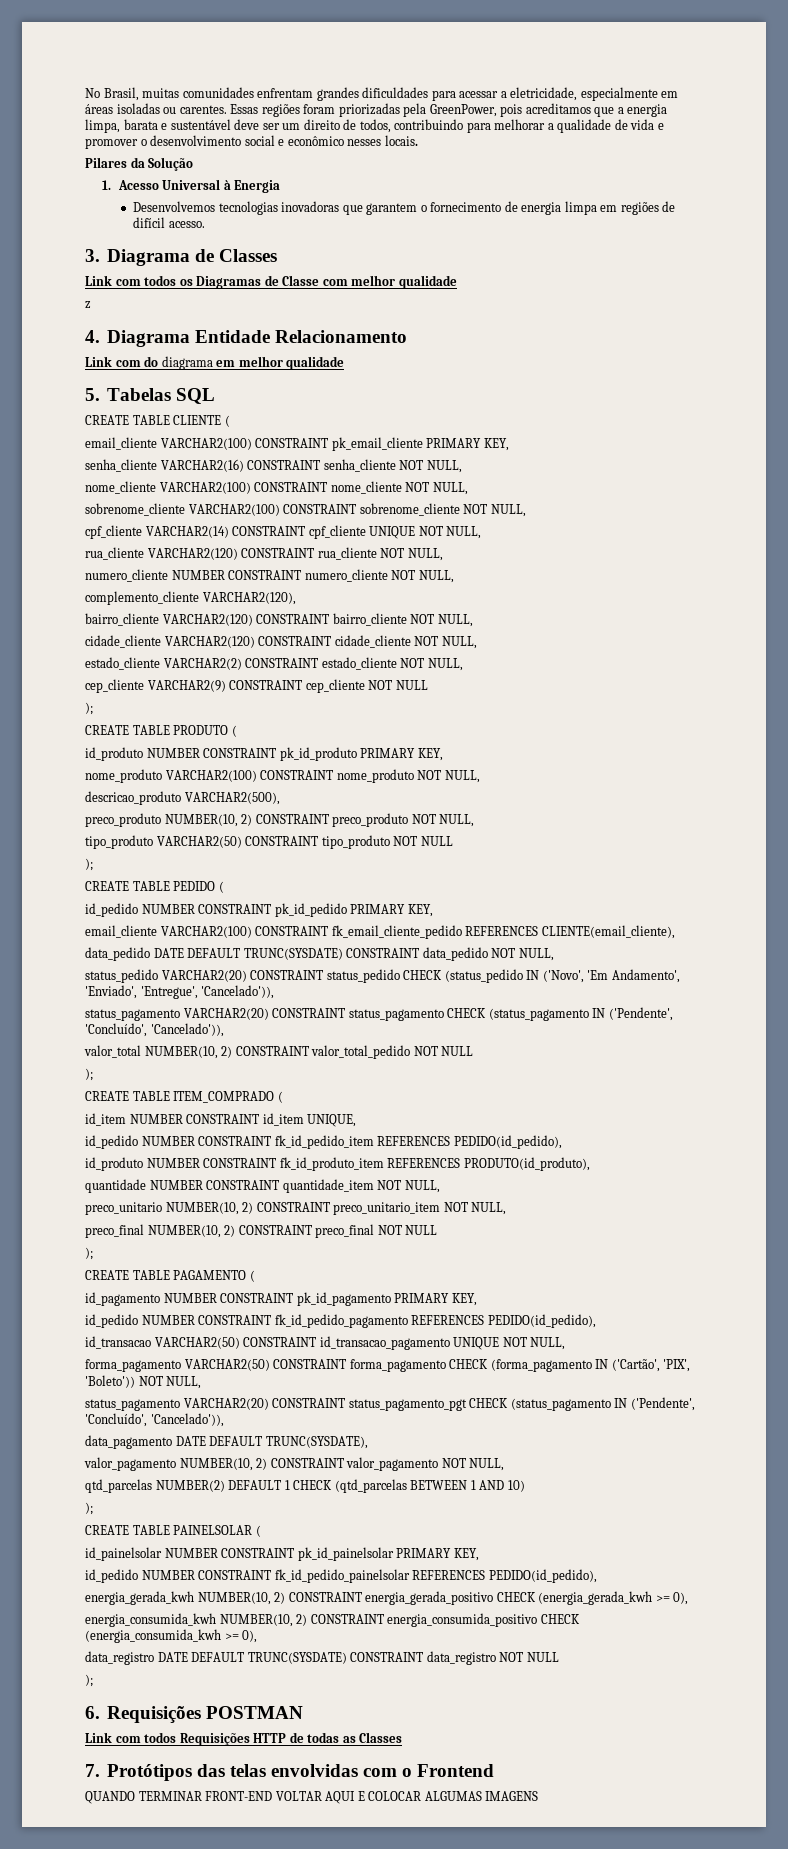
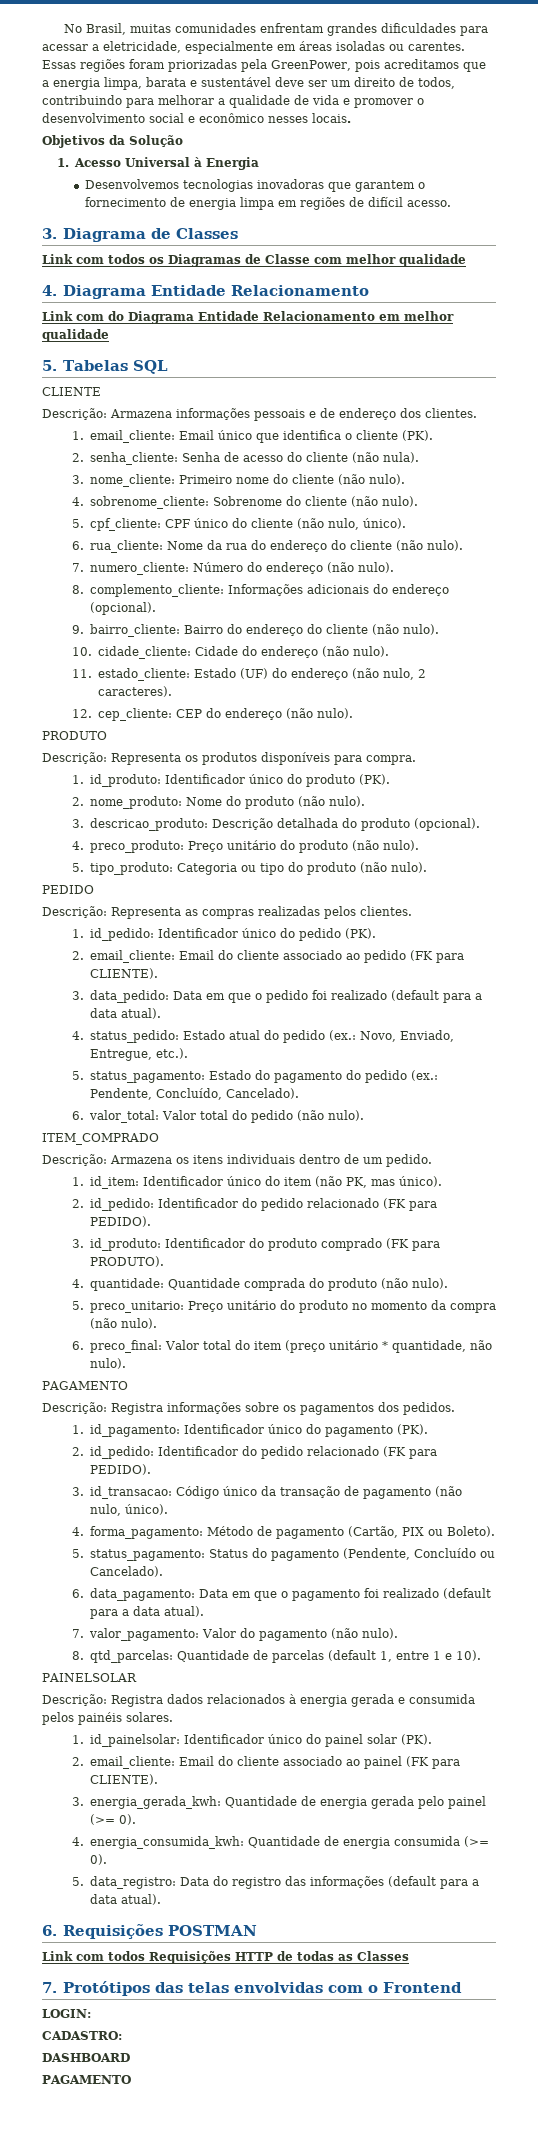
[85,157,127,168] Pilares -> [42,135,105,148] Objetivos
[85,301,91,309] // z -> (466, 260) none
[161,356,213,370] diagrama -> [128,311,375,324] Diagrama Entidade Relacionamento
[85,415,170,425] CREATE TABLE -> (168, 367) none
[224,415,230,427] [85,437,509,451] [85,459,462,473] [85,481,468,495] [85,503,526,517] [85,525,482,539] [85,547,443,561] [85,569,454,583] [85,591,296,605] [85,613,473,627] [85,635,477,649] [85,657,463,671] [85,679,428,693] [85,702,93,715] [85,725,237,737] [85,747,443,761] [85,769,480,783] [85,791,280,805] [85,813,475,827] [85,835,453,849] [85,858,93,871] [85,881,224,893] [85,903,433,917] [85,925,675,939] [85,947,554,961] [85,969,680,983] [85,985,275,999] [85,1007,673,1021] [85,1023,224,1037] [84,1045,474,1059] [85,1068,93,1081] [85,1091,283,1103] [85,1113,357,1127] [85,1135,562,1149] [85,1157,590,1171] [85,1179,440,1193] [85,1202,507,1215] [85,1224,438,1238] [85,1247,93,1260] [85,1270,255,1282] [85,1292,477,1306] [85,1314,596,1328] [85,1336,566,1350] [85,1359,691,1372] [85,1375,202,1389] [85,1397,695,1411] [85,1413,224,1427] [85,1435,368,1449] [84,1457,505,1471] [85,1479,525,1493] [85,1502,93,1515] [85,1525,261,1537] [85,1547,479,1561] [85,1569,597,1583] [85,1591,689,1605] [85,1613,580,1627] [85,1629,258,1643] [85,1651,559,1665] [85,1674,93,1687] ( // email_cliente VARCHAR2(100) CONSTRAINT pk_email_cliente PRIMARY KEY, // senha_cliente VARCHAR2(16) CONSTRAINT senha_cliente NOT NULL, // nome_cliente VARCHAR2(100) CONSTRAINT nome_cliente NOT NULL, // sobrenome_cliente VARCHAR2(100) CONSTRAINT sobrenome_cliente NOT NULL, // cpf_cliente VARCHAR2(14) CONSTRAINT cpf_cliente UNIQUE NOT NULL, // rua_cliente VARCHAR2(120) CONSTRAINT rua_cliente NOT NULL, // numero_cliente NUMBER CONSTRAINT numero_cliente NOT NULL, // complemento_cliente VARCHAR2(120), // bairro_cliente VARCHAR2(120) CONSTRAINT bairro_cliente NOT NULL, // cidade_cliente VARCHAR2(120) CONSTRAINT cidade_cliente NOT NULL, // estado_cliente VARCHAR2(2) CONSTRAINT estado_cliente NOT NULL, // cep_cliente VARCHAR2(9) CONSTRAINT cep_cliente NOT NULL // ); // CREATE TABLE PRODUTO ( // id_produto NUMBER CONSTRAINT pk_id_produto PRIMARY KEY, // nome_produto VARCHAR2(100) CONSTRAINT nome_produto NOT NULL, // descricao_produto VARCHAR2(500), // preco_produto NUMBER(10, 2) CONSTRAINT preco_produto NOT NULL, // tipo_produto VARCHAR2(50) CONSTRAINT tipo_produto NOT NULL // ); // CREATE TABLE PEDIDO ( // id_pedido NUMBER CONSTRAINT pk_id_pedido PRIMARY KEY, // email_cliente VARCHAR2(100) CONSTRAINT fk_email_cliente_pedido REFERENCES CLIENTE(email_cliente), // data_pedido DATE DEFAULT TRUNC(SYSDATE) CONSTRAINT data_pedido NOT NULL, // status_pedido VARCHAR2(20) CONSTRAINT status_pedido CHECK (status_pedido IN ('Novo', 'Em Andamento', 'Enviado', 'Entregue', 'Cancelado')), // status_pagamento VARCHAR2(20) CONSTRAINT status_pagamento CHECK (status_pagamento IN ('Pendente', 'Concluído', 'Cancelado')), // valor_total NUMBER(10, 2) CONSTRAINT valor_total_pedido NOT NULL // ); // CREATE TABLE ITEM_COMPRADO ( // id_item NUMBER CONSTRAINT id_item UNIQUE, // id_pedido NUMBER CONSTRAINT fk_id_pedido_item REFERENCES PEDIDO(id_pedido), // id_produto NUMBER CONSTRAINT fk_id_produto_item REFERENCES PRODUTO(id_produto), // quantidade NUMBER CONSTRAINT quantidade_item NOT NULL, // preco_unitario NUMBER(10, 2) CONSTRAINT preco_unitario_item NOT NULL, // preco_final NUMBER(10, 2) CONSTRAINT preco_final NOT NULL // ); // CREATE TABLE PAGAMENTO ( // id_pagamento NUMBER CONSTRAINT pk_id_pagamento PRIMARY KEY, // id_pedido NUMBER CONSTRAINT fk_id_pedido_pagamento REFERENCES PEDIDO(id_pedido), // id_transacao VARCHAR2(50) CONSTRAINT id_transacao_pagamento UNIQUE NOT NULL, // forma_pagamento VARCHAR2(50) CONSTRAINT forma_pagamento CHECK (forma_pagamento IN ('Cartão', 'PIX', 'Boleto')) NOT NULL, // status_pagamento VARCHAR2(20) CONSTRAINT status_pagamento_pgt CHECK (status_pagamento IN ('Pendente', 'Concluído', 'Cancelado')), // data_pagamento DATE DEFAULT TRUNC(SYSDATE), // valor_pagamento NUMBER(10, 2) CONSTRAINT valor_pagamento NOT NULL, // qtd_parcelas NUMBER(2) DEFAULT 1 CHECK (qtd_parcelas BETWEEN 1 AND 10) // ); // CREATE TABLE PAINELSOLAR ( // id_painelsolar NUMBER CONSTRAINT pk_id_painelsolar PRIMARY KEY, // id_pedido NUMBER CONSTRAINT fk_id_pedido_painelsolar REFERENCES PEDIDO(id_pedido), // energia_gerada_kwh NUMBER(10, 2) CONSTRAINT energia_gerada_positivo CHECK (energia_gerada_kwh >= 0), // energia_consumida_kwh NUMBER(10, 2) CONSTRAINT energia_consumida_positivo CHECK (energia_consumida_kwh >= 0), // data_registro DATE DEFAULT TRUNC(SYSDATE) CONSTRAINT data_registro NOT NULL // ); -> [42,408,477,421] [72,430,433,443] [72,452,419,465] [72,474,405,487] [72,496,418,509] [72,518,406,531] [72,540,463,553] [72,562,394,575] [72,584,449,597] [89,602,156,615] [72,624,439,637] [72,646,389,659] [72,668,426,681] [97,686,172,697] [72,708,353,721] [42,731,107,740] [42,752,416,765] [72,774,390,787] [72,796,365,809] [72,818,480,831] [72,840,419,853] [72,862,427,875] [42,885,94,894] [42,906,412,919] [72,928,376,941] [72,950,464,963] [89,968,158,979] [72,990,482,1003] [89,1008,161,1019] [72,1030,454,1043] [89,1048,188,1061] [72,1070,438,1083] [89,1088,299,1100] [72,1110,364,1123] [42,1133,159,1145] [42,1154,432,1167] [72,1176,442,1189] [72,1198,437,1211] [89,1216,151,1227] [72,1238,440,1251] [89,1256,164,1267] [72,1278,448,1291] [72,1300,496,1313] [89,1318,157,1329] [72,1340,492,1353] [89,1358,126,1369] [42,1381,128,1390] [42,1402,455,1415] [72,1424,428,1437] [72,1446,437,1459] [89,1464,151,1475] [72,1486,462,1499] [89,1504,168,1516] [72,1526,495,1539] [72,1548,495,1561] [89,1566,163,1577] [72,1588,491,1601] [89,1606,204,1619] [72,1628,398,1641] [72,1650,481,1663] [42,1673,137,1682] [42,1694,475,1707] [42,1712,173,1725] [72,1734,432,1747] [72,1756,460,1769] [89,1774,158,1785] [72,1796,486,1809] [89,1814,136,1825] [72,1836,489,1849] [89,1854,107,1865] [72,1876,479,1889] [89,1894,161,1905] // Descrição: Armazena informações pessoais e de endereço dos clientes. // 1. email_cliente: Email único que identifica o cliente (PK). // 2. senha_cliente: Senha de acesso do cliente (não nula). // 3. nome_cliente: Primeiro nome do cliente (não nulo). // 4. sobrenome_cliente: Sobrenome do cliente (não nulo). // 5. cpf_cliente: CPF único do cliente (não nulo, único). // 6. rua_cliente: Nome da rua do endereço do cliente (não nulo). // 7. numero_cliente: Número do endereço (não nulo). // 8. complemento_cliente: Informações adicionais do endereço (opcional). // 9. bairro_cliente: Bairro do endereço do cliente (não nulo). // 10. cidade_cliente: Cidade do endereço (não nulo). // 11. estado_cliente: Estado (UF) do endereço (não nulo, 2 caracteres). // 12. cep_cliente: CEP do endereço (não nulo). // PRODUTO // Descrição: Representa os produtos disponíveis para compra. // 1. id_produto: Identificador único do produto (PK). // 2. nome_produto: Nome do produto (não nulo). // 3. descricao_produto: Descrição detalhada do produto (opcional). // 4. preco_produto: Preço unitário do produto (não nulo). // 5. tipo_produto: Categoria ou tipo do produto (não nulo). // PEDIDO // Descrição: Representa as compras realizadas pelos clientes. // 1. id_pedido: Identificador único do pedido (PK). // 2. email_cliente: Email do cliente associado ao pedido (FK para CLIENTE). // 3. data_pedido: Data em que o pedido foi realizado (default para a data atual). // 4. status_pedido: Estado atual do pedido (ex.: Novo, Enviado, Entregue, etc.). // 5. status_pagamento: Estado do pagamento do pedido (ex.: Pendente, Concluído, Cancelado). // 6. valor_total: Valor total do pedido (não nulo). // ITEM_COMPRADO // Descrição: Armazena os itens individuais dentro de um pedido. // 1. id_item: Identificador único do item (não PK, mas único). // 2. id_pedido: Identificador do pedido relacionado (FK para PEDIDO). // 3. id_produto: Identificador do produto comprado (FK para PRODUTO). // 4. quantidade: Quantidade comprada do produto (não nulo). // 5. preco_unitario: Preço unitário do produto no momento da compra (não nulo). // 6. preco_final: Valor total do item (preço unitário * quantidade, não nulo). // PAGAMENTO // Descrição: Registra informações sobre os pagamentos dos pedidos. // 1. id_pagamento: Identificador único do pagamento (PK). // 2. id_pedido: Identificador do pedido relacionado (FK para PEDIDO). // 3. id_transacao: Código único da transação de pagamento (não nulo, único). // 4. forma_pagamento: Método de pagamento (Cartão, PIX ou Boleto). // 5. status_pagamento: Status do pagamento (Pendente, Concluído ou Cancelado). // 6. data_pagamento: Data em que o pagamento foi realizado (default para a data atual). // 7. valor_pagamento: Valor do pagamento (não nulo). // 8. qtd_parcelas: Quantidade de parcelas (default 1, entre 1 e 10). // PAINELSOLAR // Descrição: Registra dados relacionados à energia gerada e consumida pelos painéis solares. // 1. id_painelsolar: Identificador único do painel solar (PK). // 2. email_cliente: Email do cliente associado ao painel (FK para CLIENTE). // 3. energia_gerada_kwh: Quantidade de energia gerada pelo painel (>= 0). // 4. energia_consumida_kwh: Quantidade de energia consumida (>= 0). // 5. data_registro: Data do registro das informações (default para a data atual).
[85,1791,539,1804] QUANDO TERMINAR FRONT-END VOLTAR AQUI E COLOCAR ALGUMAS IMAGENS -> [42,2009,91,2018] [42,2031,122,2040] [42,2053,130,2062] [42,2075,131,2084] LOGIN: // CADASTRO: // DASHBOARD // PAGAMENTO

